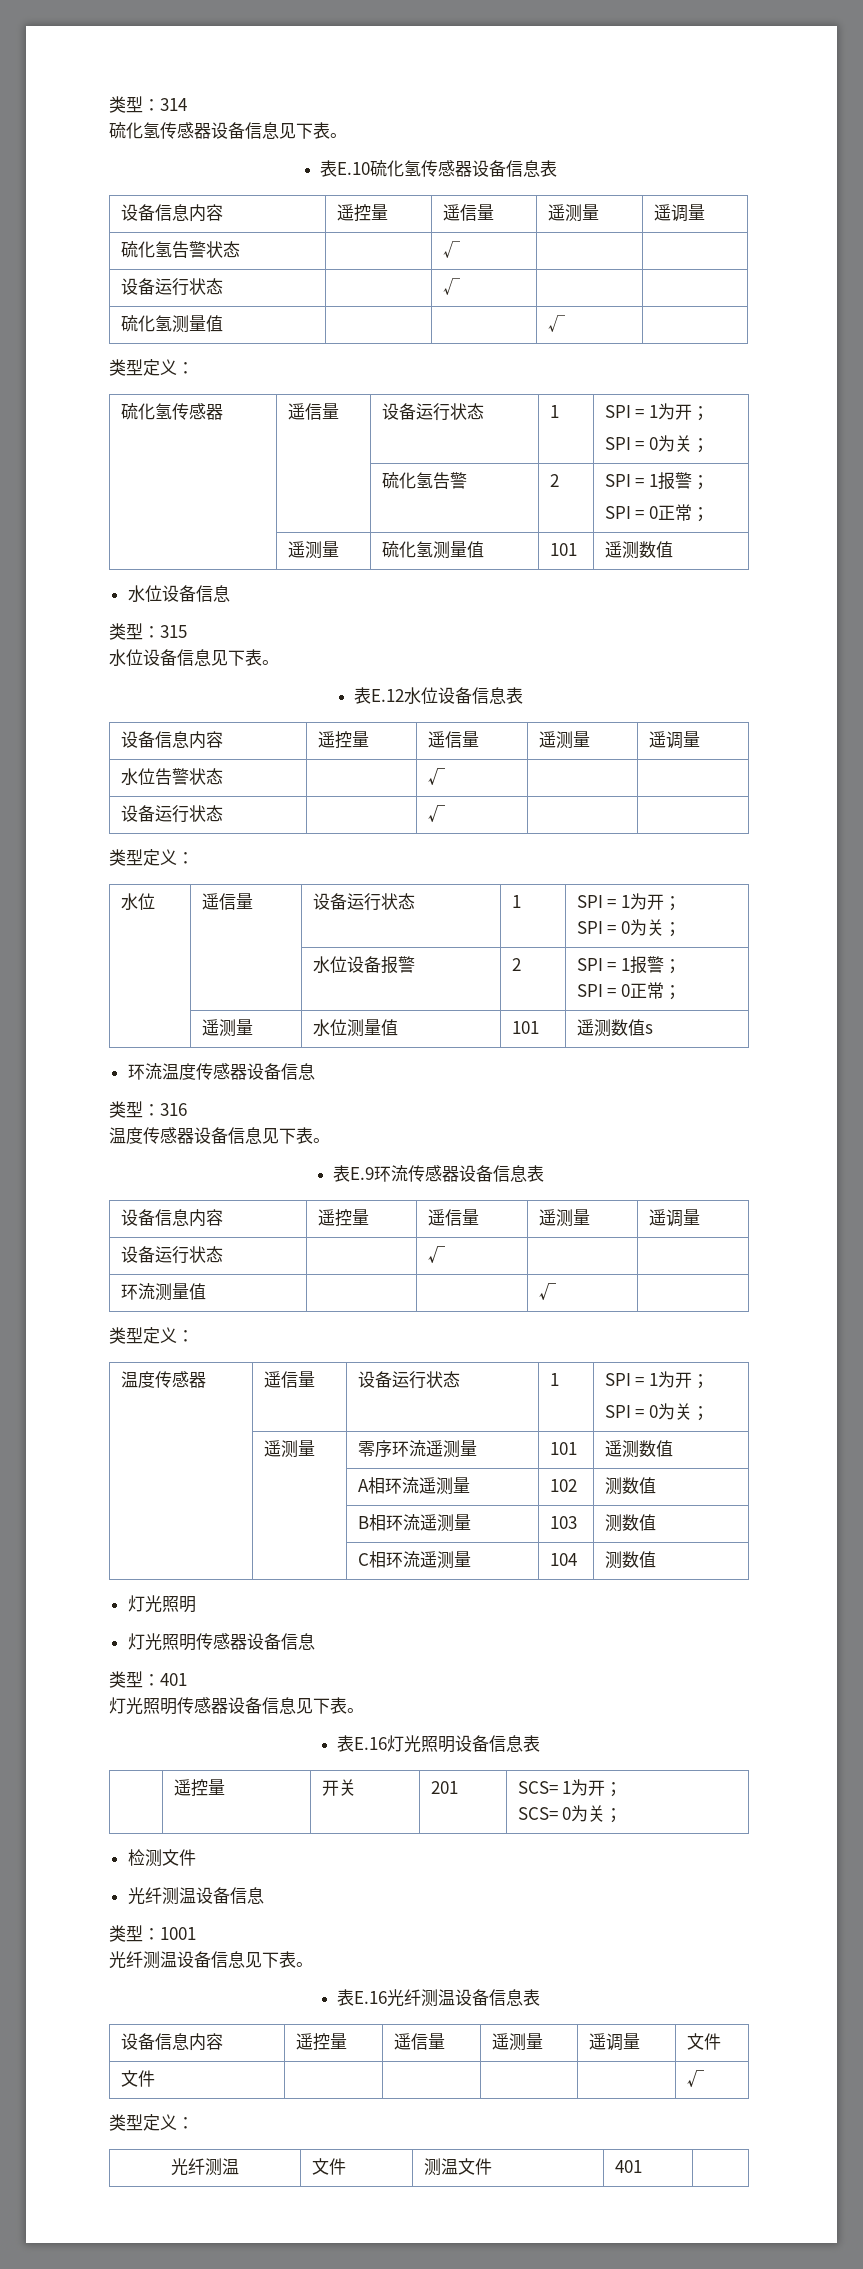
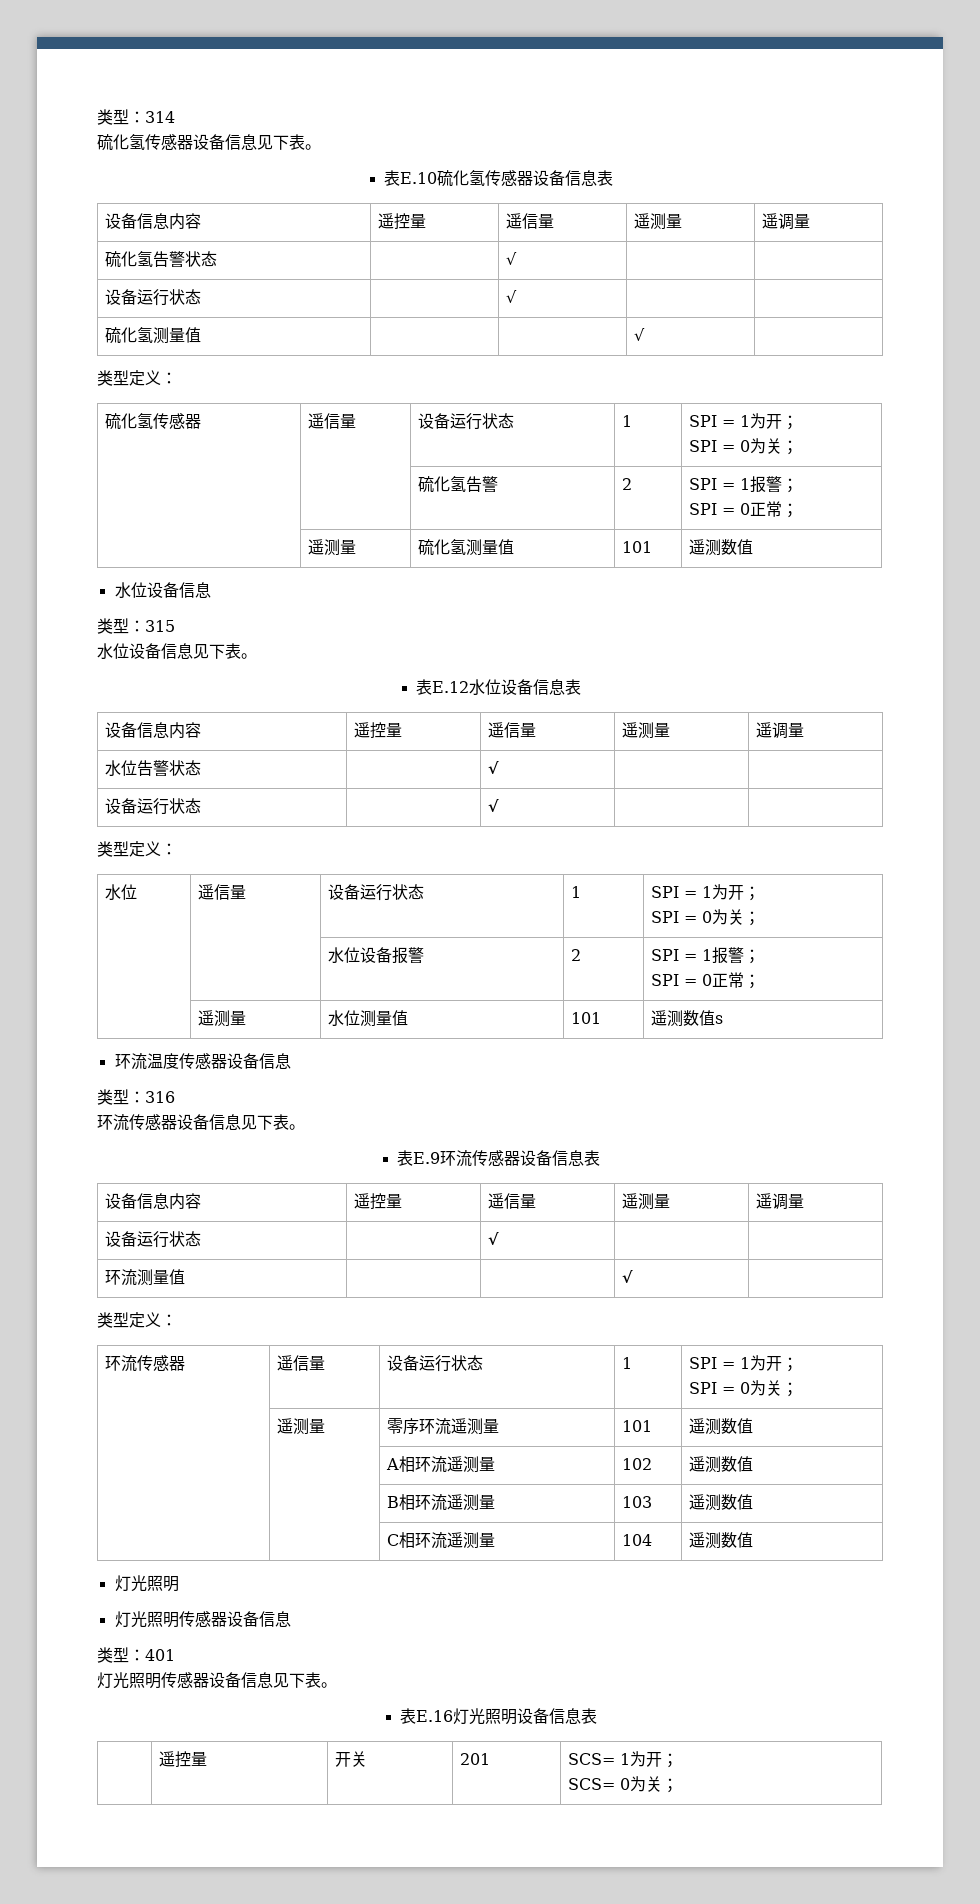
[109,1127,143,1144] 温度 -> [97,1114,129,1131] 环流
[120,1371,155,1388] 温度 -> [104,1355,137,1372] 环流
(577, 1485) none -> [688,1456,705,1472] 遥
(577, 1522) none -> [688,1494,705,1510] 遥
(577, 1559) none -> [688,1532,705,1548] 遥
[127,1849,196,1867] [127,1887,264,1905] [109,1925,196,1942] [109,1951,313,1969] [336,1989,540,2007] [120,2033,223,2051] [295,2033,347,2051] [393,2033,445,2050] [491,2033,543,2051] [588,2033,640,2051] [686,2033,721,2050] [120,2070,155,2087] [686,2070,704,2088] [109,2114,194,2131] [171,2158,239,2176] [311,2158,346,2175] [423,2158,492,2176] [614,2160,642,2173] // 检测文件 // 光纤测温设备信息 // 类型：1001 // 光纤测温设备信息见下表。 // 表E.16光纤测温设备信息表 // 设备信息内容 | 遥控量 | 遥信量 | 遥测量 | 遥调量 | 文件 // 文件 | | | | | √ // 类型定义： // 光纤测温 | 文件 | 测温文件 | 401 | -> (678, 1785) none

